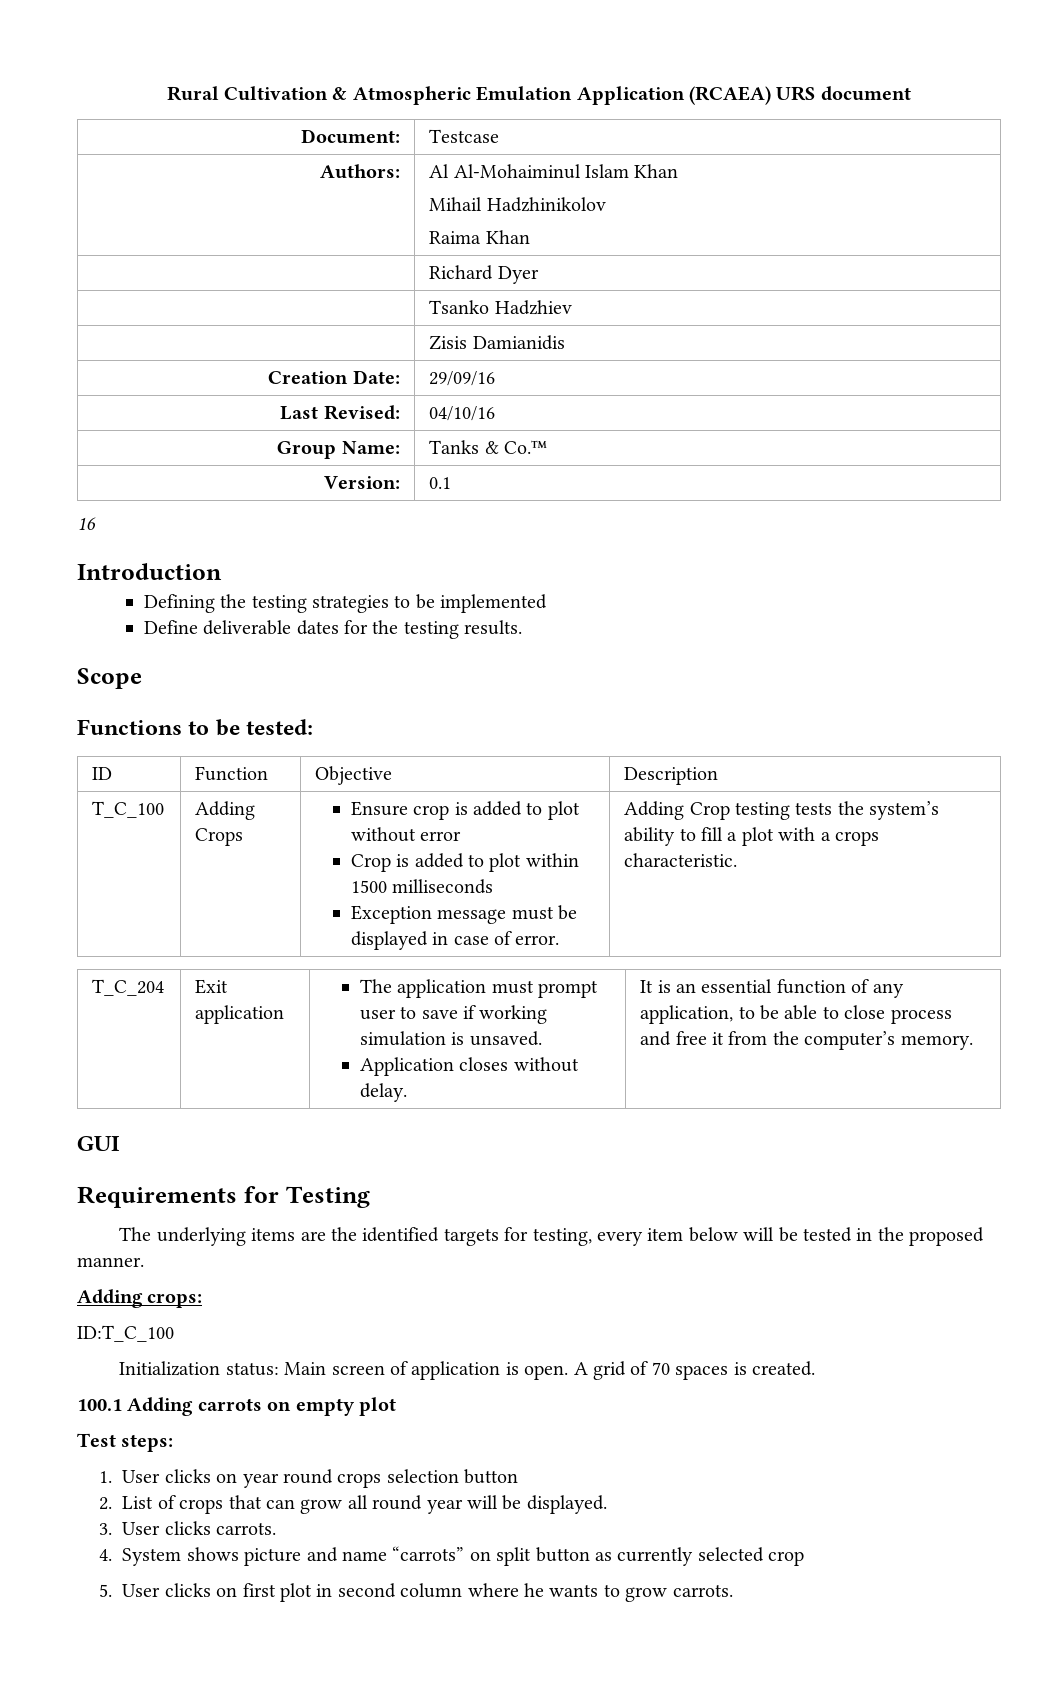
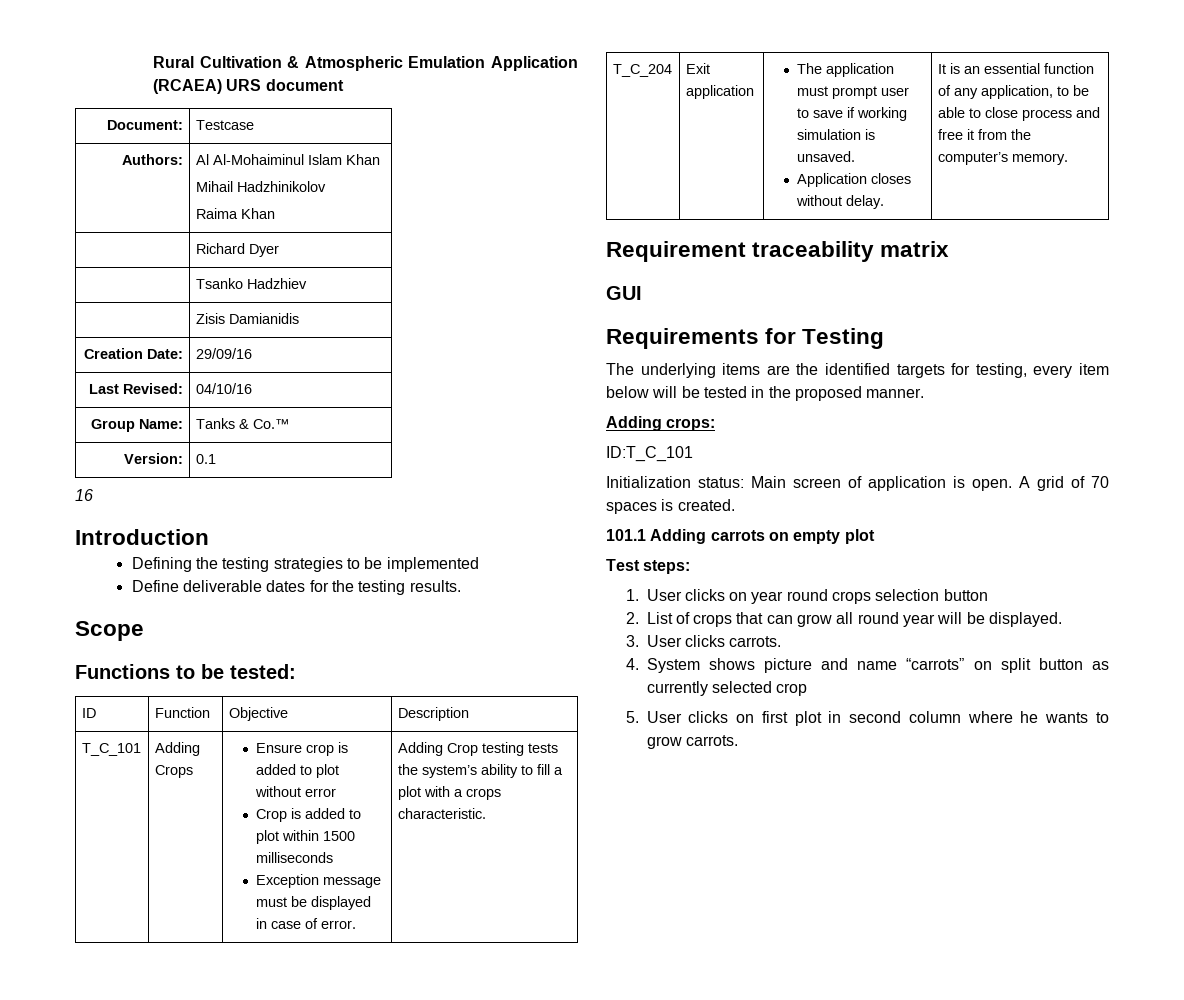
[92,801,165,818] T_C_100 -> [81,743,141,756] T_C_101
(973, 1042) none -> [606,241,950,262] // Requirement traceability matrix
[77,1325,174,1342] ID:T_C_100 -> [606,446,693,462] ID:T_C_101
[77,1399,122,1411] 100.1 -> [606,529,646,541] 101.1

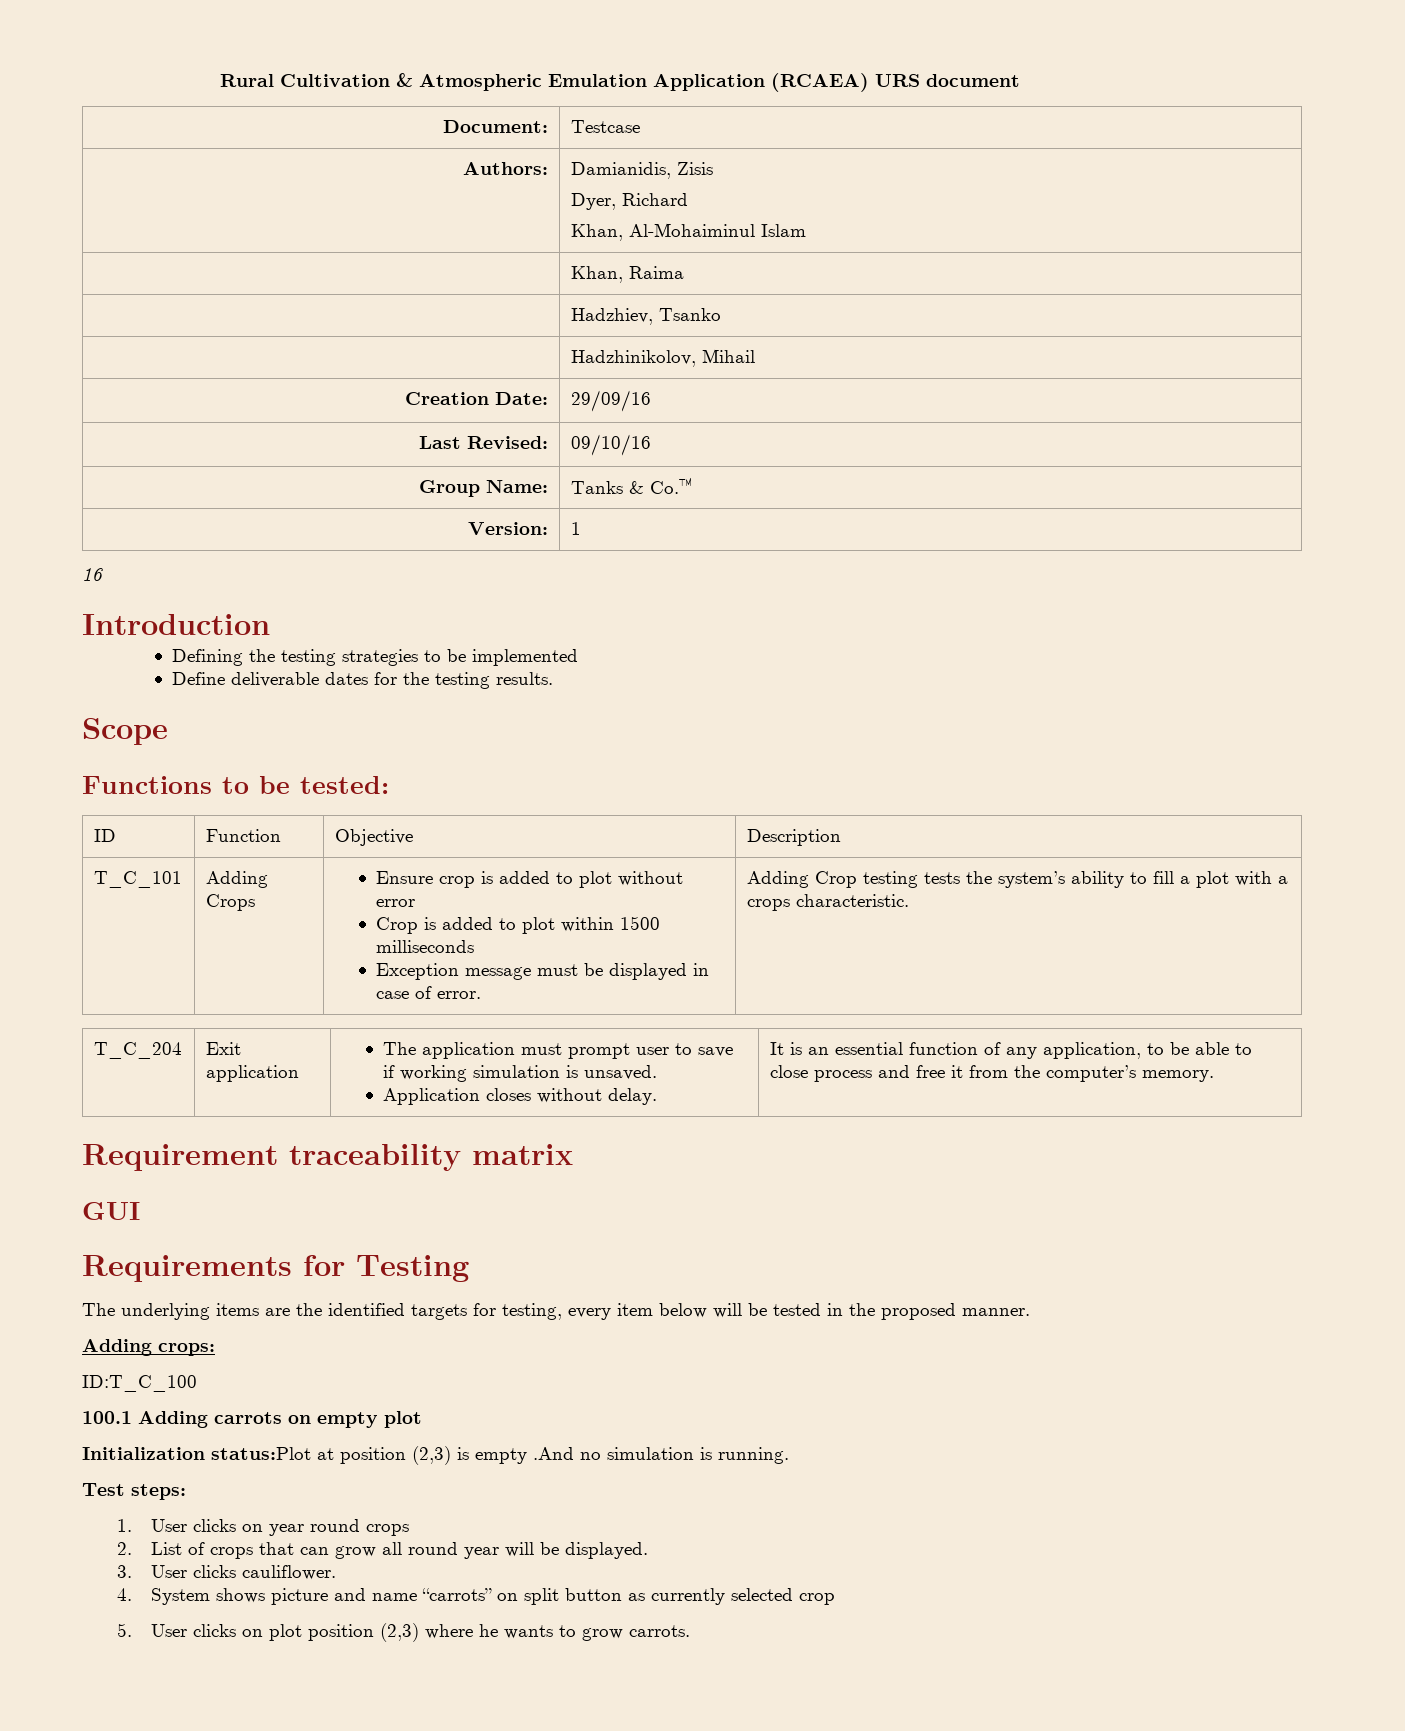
[195,154,380,165] [195,181,326,192] [195,208,275,219] [195,243,279,257] [195,278,307,289] [195,313,299,324] Al Al-Mohaiminul Islam Khan // Mihail Hadzhinikolov // Raima Khan // | Richard Dyer // | Tsanko Hadzhiev // | Zisis Damianidis -> [570,162,713,179] [570,193,688,210] [570,223,806,241] [570,266,684,283] [570,308,721,325] [570,349,755,367] Damianidis, Zisis // Dyer, Richard // Khan, Al-Mohaiminul Islam // | Khan, Raima // | Hadzhiev, Tsanko // | Hadzhinikolov, Mihail
[195,383,252,394] 04/10/16 -> [570,434,651,456] 09/10/16
[195,454,216,464] 0.1 -> [570,522,581,535] 1
[606,446,693,462] [606,476,1109,491] [606,499,735,514] [606,529,646,541] ID:T_C_101 // Initialization status: Main screen of application is open. A grid of 70 spaces is created. // 101.1 -> [82,1375,197,1392] [82,1411,132,1424] ID:T_C_100 // 100.1
(875, 536) none -> [82,1446,789,1465] // Initialization status:Plot at position (2,3) is empty .And no simulation is running.
[875,589,988,601] selection button -> (410, 1530) none
[729,636,782,647] carrots. -> [242,1565,337,1580] cauliflower.
[761,711,961,726] first plot in second column -> [269,1623,420,1642] plot position (2,3)

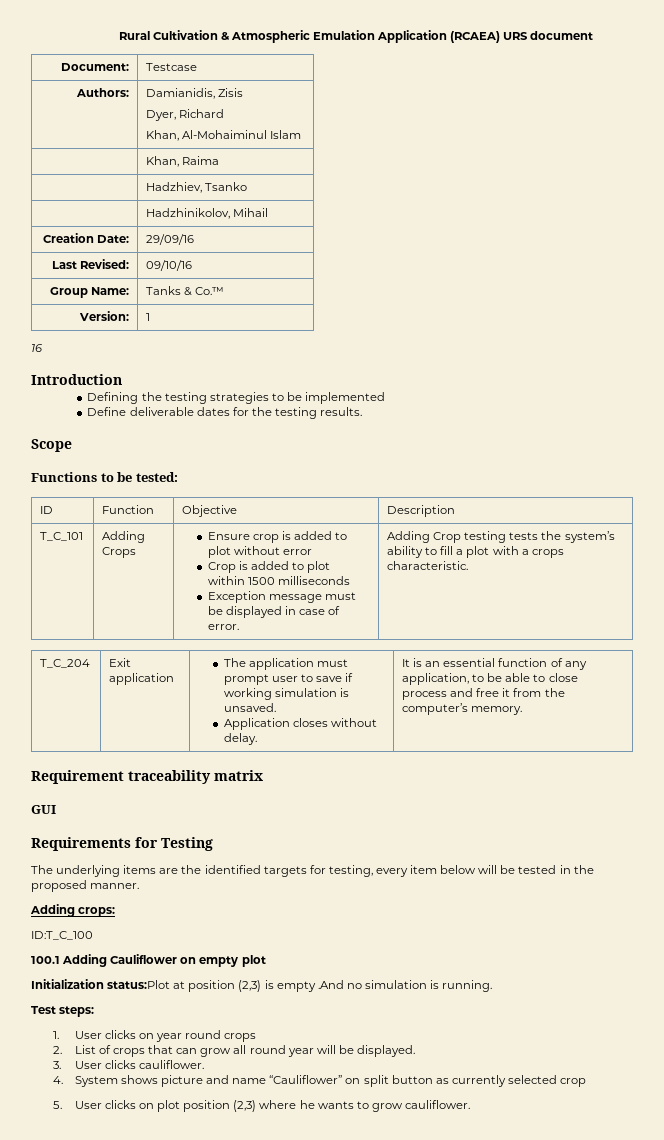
[214,1412,282,1424] carrots -> [110,954,178,964] Cauliflower
[422,1588,493,1601] “carrots” -> [269,1075,343,1084] “Cauliflower”
[629,1625,691,1637] carrots. -> [404,1100,470,1109] cauliflower.

